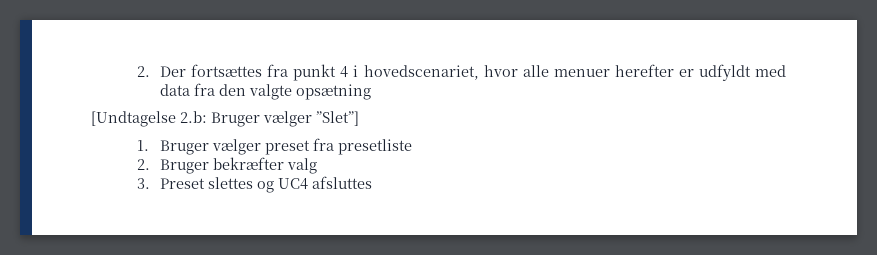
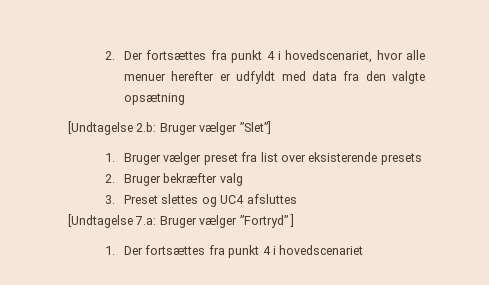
[338,139,413,155] presetliste -> [260,152,422,165] list over eksisterende presets
(373, 182) none -> [68,214,294,228] [105,245,364,258] // [Undtagelse 7.a: Bruger vælger ”Fortryd” ] // 1. Der fortsættes fra punkt 4 i hovedscenariet

